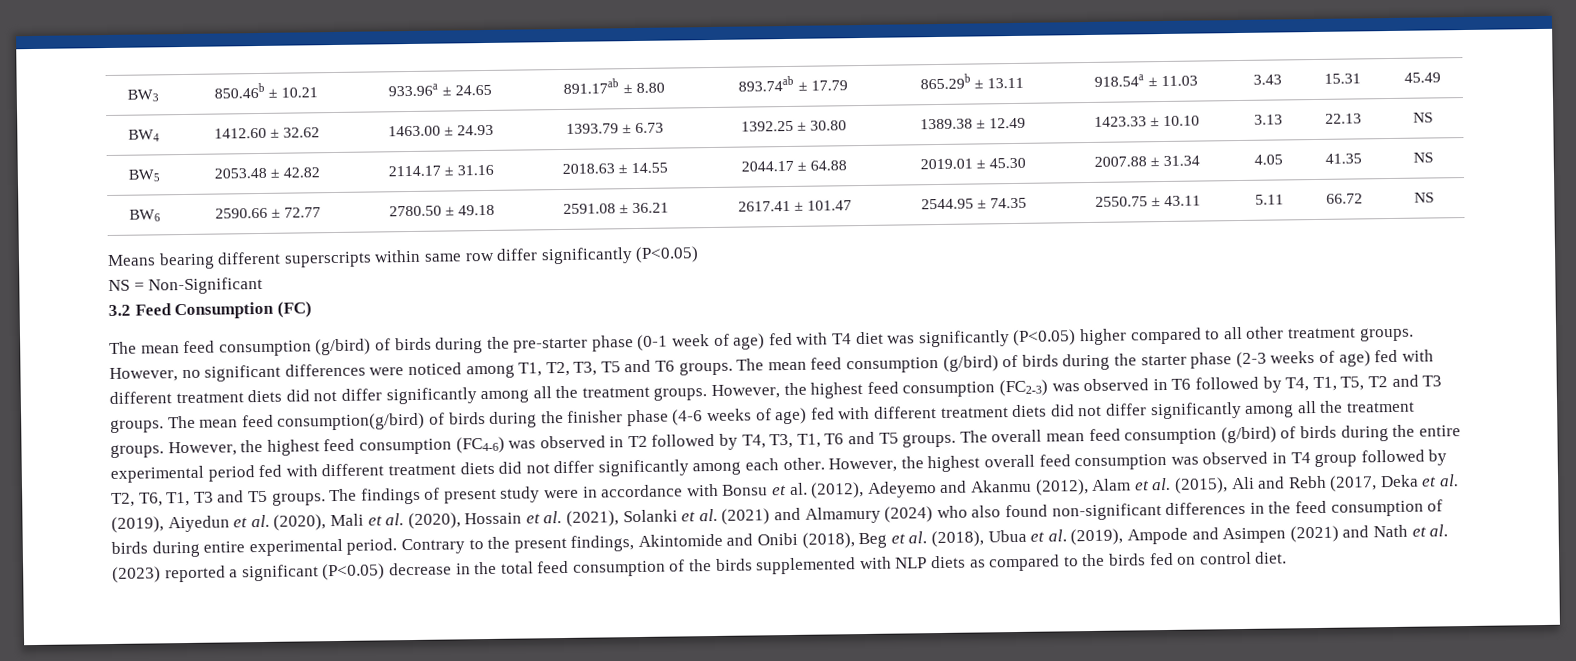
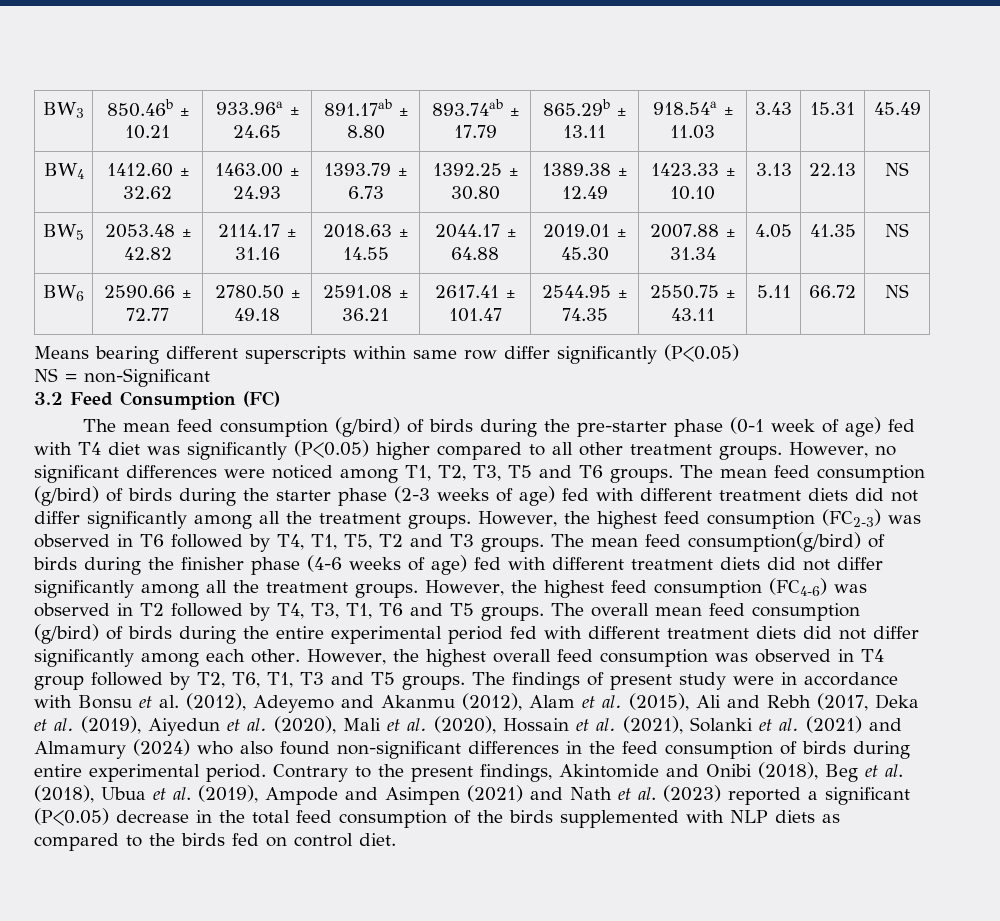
[148,276,264,295] Non-Significant -> [84,368,210,387] non-Significant

